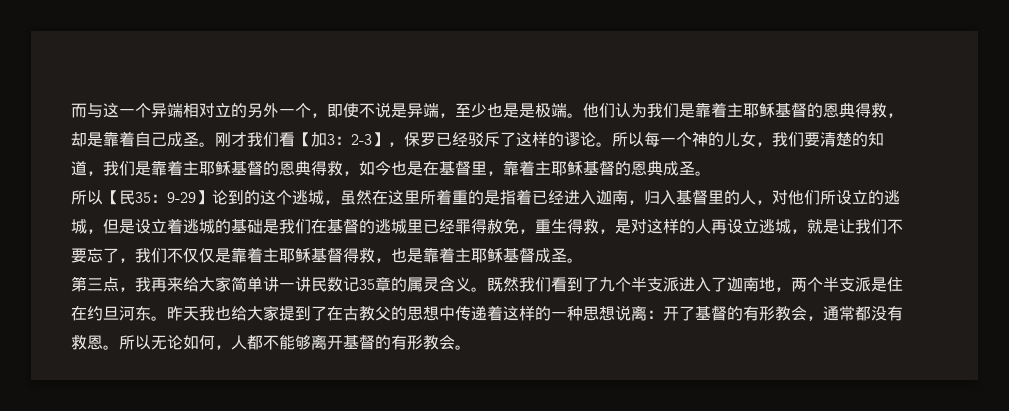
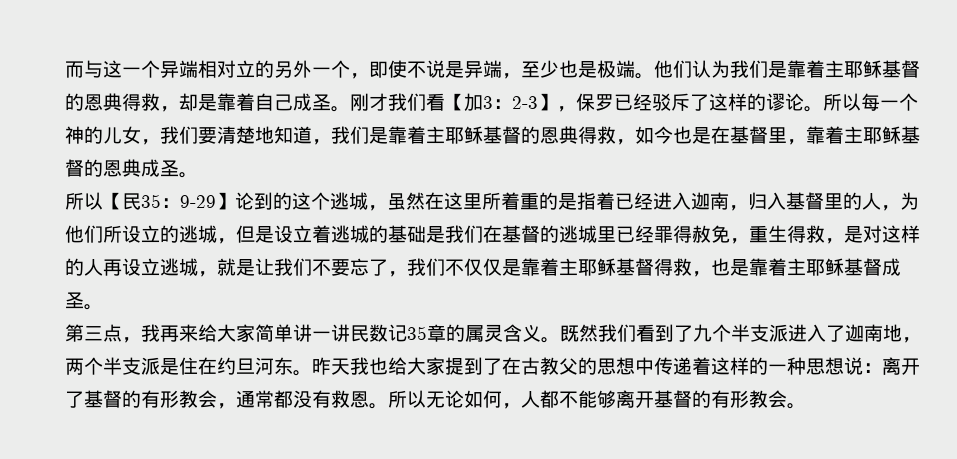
[519,103,535,118] 是 -> (597, 69) none
[852,132,868,147] 的 -> [255,126,274,144] 地
[772,190,788,205] 对 -> [900,192,919,210] 为
[631,305,663,321] 离： -> [863,357,901,375] ：离

